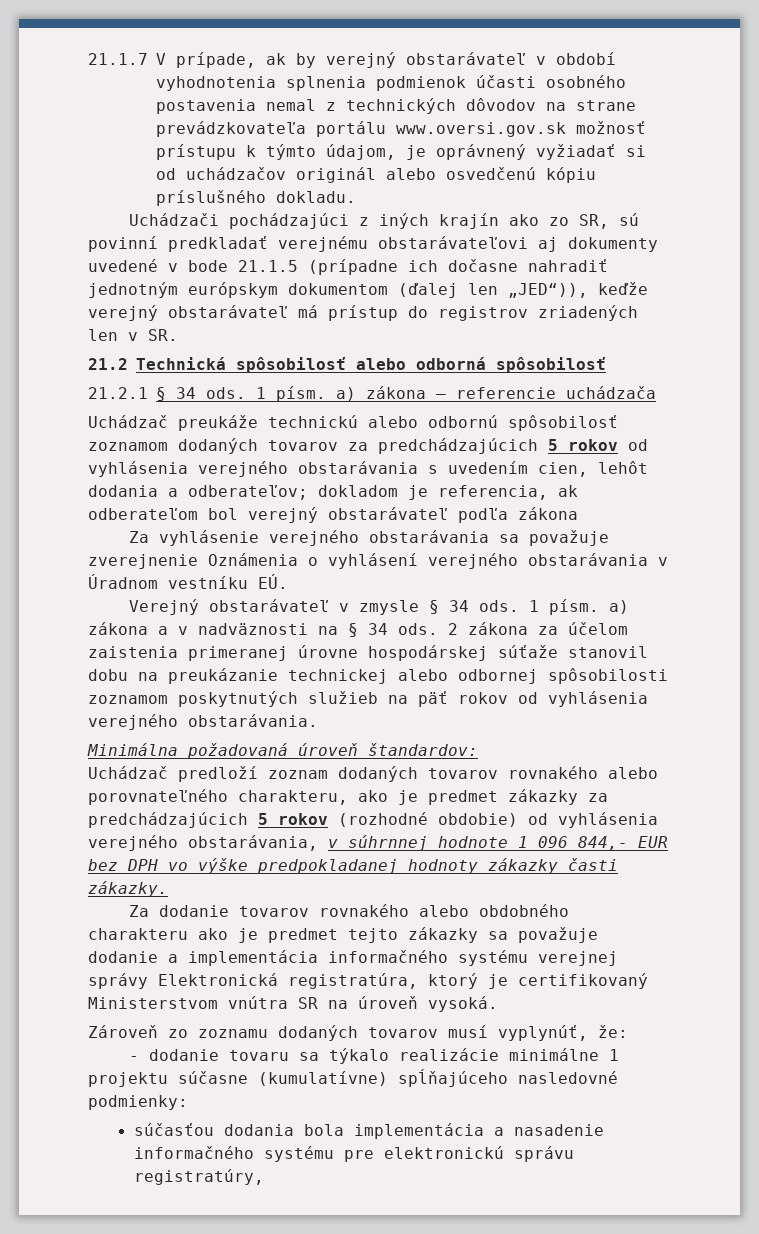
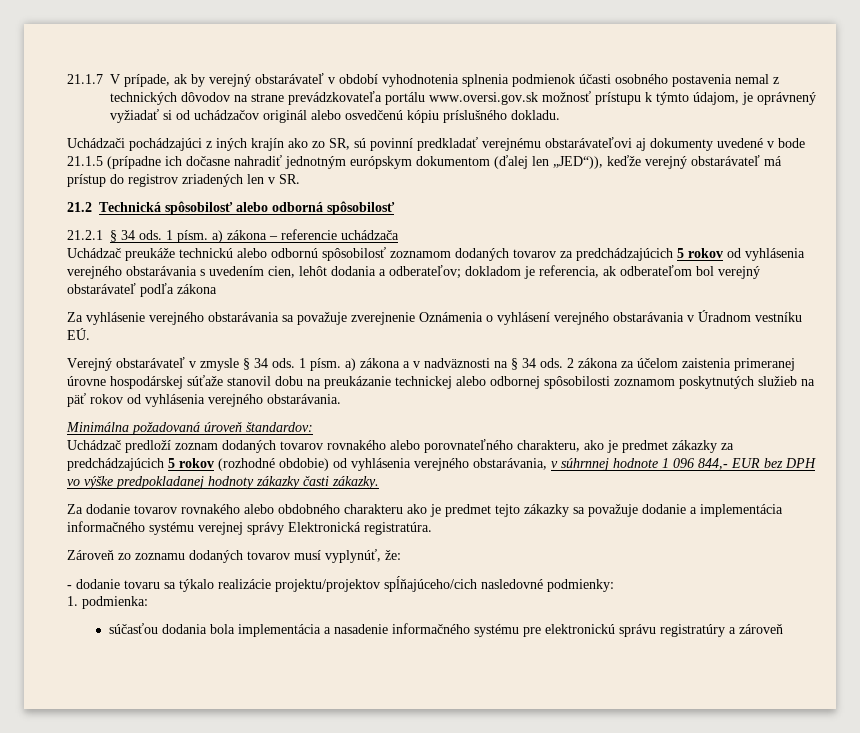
[288,973,648,989] [88,996,498,1012] registratúra, ktorý je certifikovaný Ministerstvom vnútra SR na úroveň vysoká. -> [364,522,432,535] registratúra.
[508,1048,619,1061] [88,1069,508,1087] minimálne 1 projektu súčasne (kumulatívne) spĺňajúceho -> [275,576,477,592] projektu/projektov spĺňajúceho/cich
(188, 1102) none -> [67,596,148,609] // 1. podmienka:
[133,1169,264,1185] registratúry, -> [660,624,784,637] registratúry a zároveň

